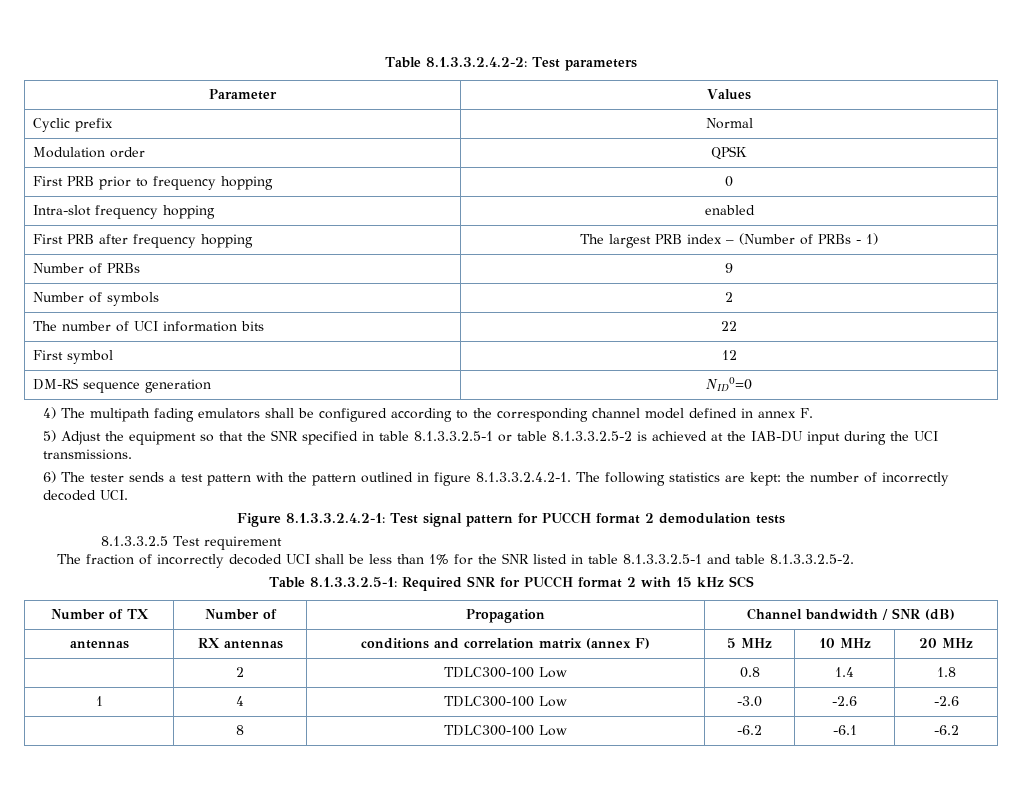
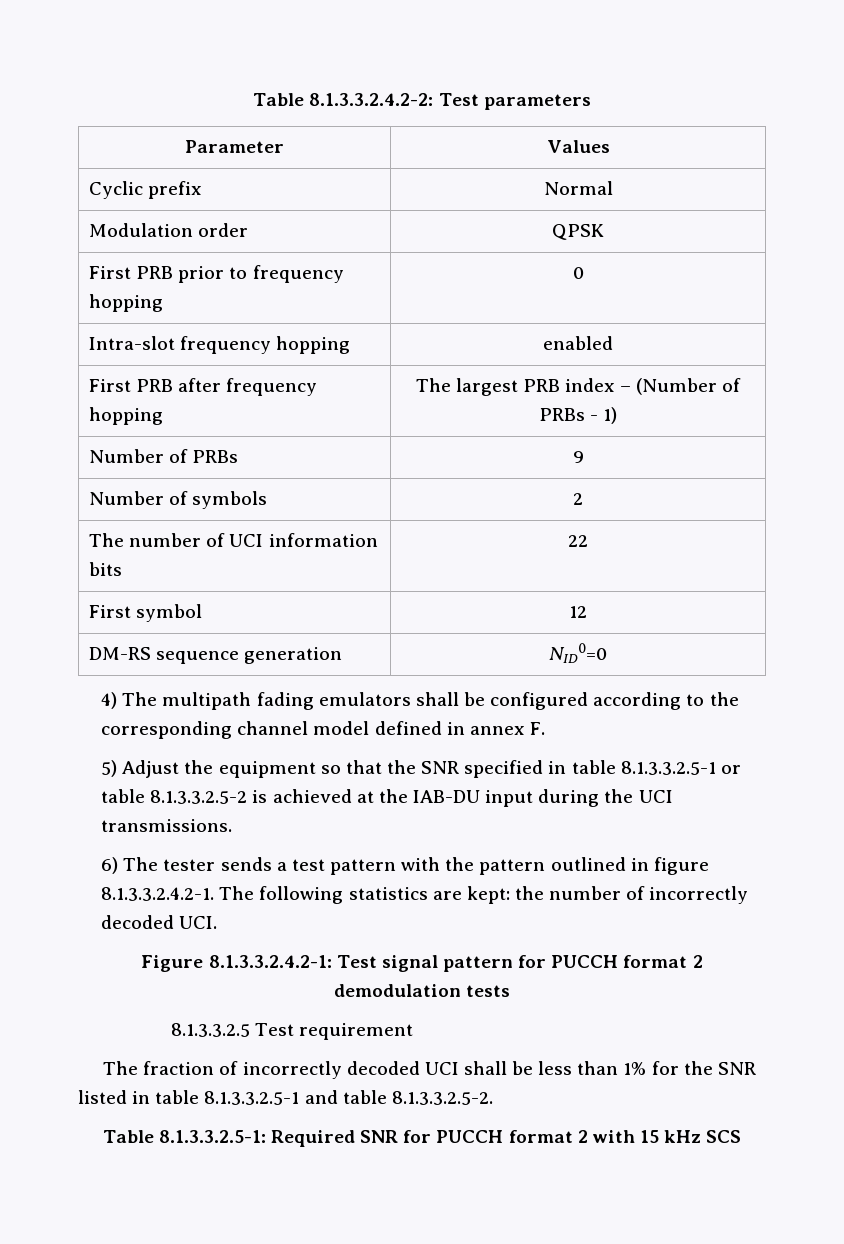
[50,609,149,620] [204,609,277,620] [466,609,545,623] [747,608,955,620] [69,640,129,649] [197,638,283,649] [361,638,650,649] [727,638,772,648] [818,638,871,648] [919,638,973,648] [236,667,244,677] [444,667,567,678] [739,667,760,678] [835,667,854,677] [936,667,956,677] [95,696,103,706] [236,696,244,706] [444,696,567,707] [737,696,762,707] [832,696,857,706] [933,696,959,706] [236,725,244,735] [444,725,567,736] [737,725,762,735] [832,725,857,735] [933,725,959,735] // Number of TX | Number of | Propagation | Channel bandwidth / SNR (dB) // antennas | RX antennas | conditions and correlation matrix (annex F) | 5 MHz | 10 MHz | 20 MHz // | 2 | TDLC300-100 Low | 0.8 | 1.4 | 1.8 // 1 | 4 | TDLC300-100 Low | -3.0 | -2.6 | -2.6 // | 8 | TDLC300-100 Low | -6.2 | -6.1 | -6.2 -> (742, 1136) none

